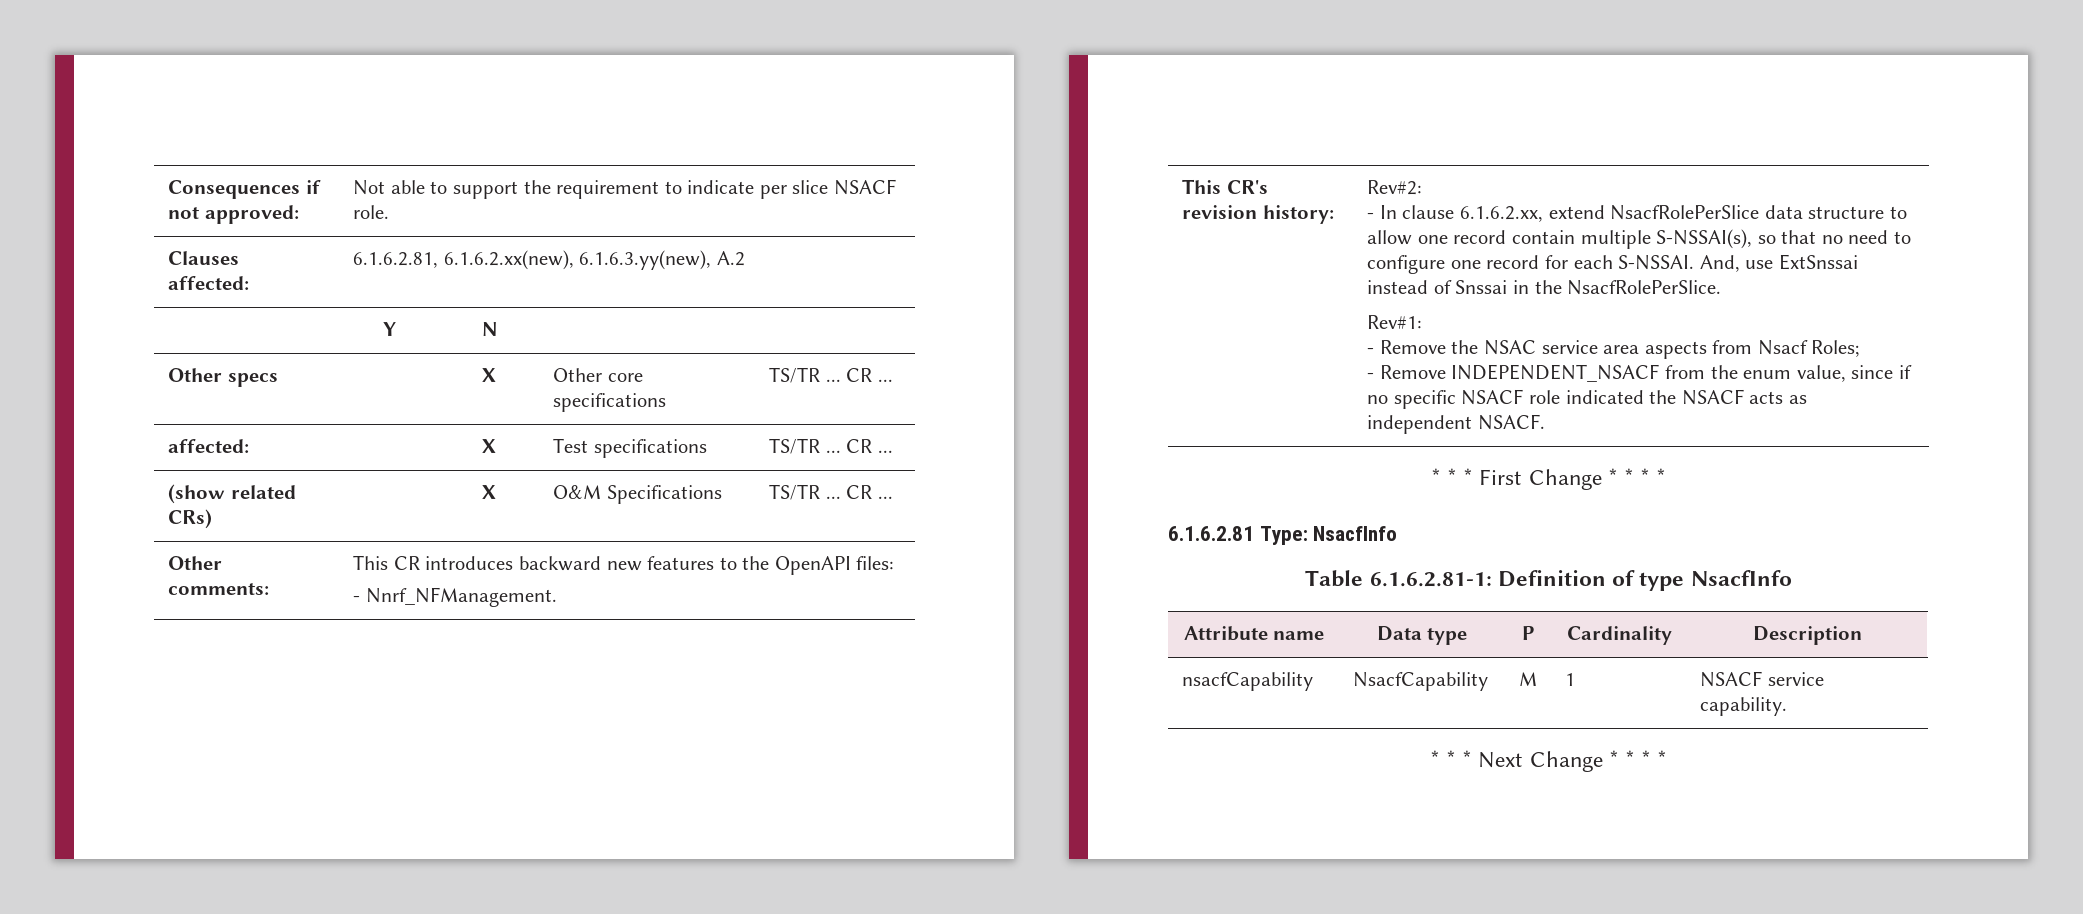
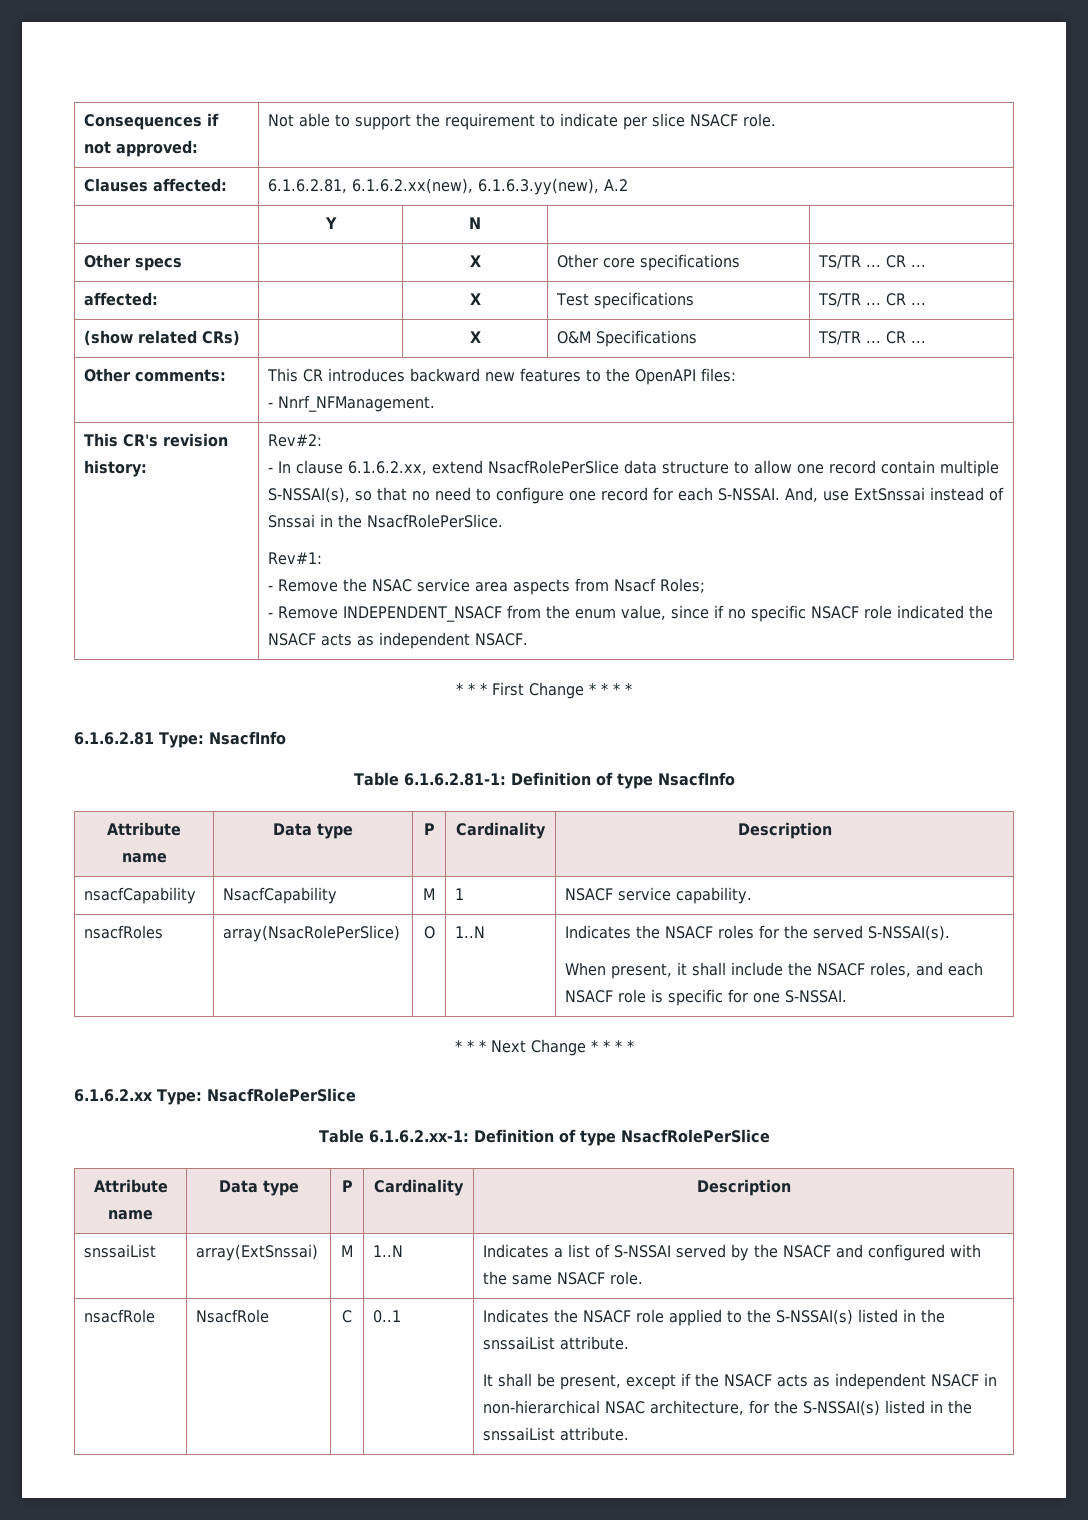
(1788, 706) none -> [84,925,164,939] [223,925,401,942] [423,926,435,939] [455,926,486,938] [565,925,951,941] [565,962,984,979] [565,989,848,1006] // nsacfRoles | array(NsacRolePerSlice) | O | 1..N | Indicates the NSACF roles for the served S-NSSAI(s). // When present, it shall include the NSACF roles, and each NSACF role is specific for one S-NSSAI.
(1668, 758) none -> [74,1088,356,1105] [318,1129,770,1146] [93,1179,168,1193] [108,1210,153,1220] [218,1180,299,1196] [341,1180,353,1192] [374,1179,464,1196] [696,1179,791,1196] [84,1244,157,1258] [196,1244,319,1261] [341,1245,353,1257] [373,1245,404,1257] [483,1244,982,1261] [483,1271,644,1285] [84,1309,156,1323] [196,1309,270,1323] [342,1310,352,1323] [373,1310,402,1323] [483,1309,946,1326] [483,1336,630,1350] [483,1373,998,1390] [483,1400,973,1416] [483,1427,630,1441] // 6.1.6.2.xx Type: NsacfRolePerSlice // Table 6.1.6.2.xx-1: Definition of type NsacfRolePerSlice // Attribute name | Data type | P | Cardinality | Description // snssaiList | array(ExtSnssai) | M | 1..N | Indicates a list of S-NSSAI served by the NSACF and configured with the same NSACF role. // nsacfRole | NsacfRole | C | 0..1 | Indicates the NSACF role applied to the S-NSSAI(s) listed in the snssaiList attribute. // It shall be present, except if the NSACF acts as independent NSACF in non-hierarchical NSAC architecture, for the S-NSSAI(s) listed in the snssaiList attribute.

